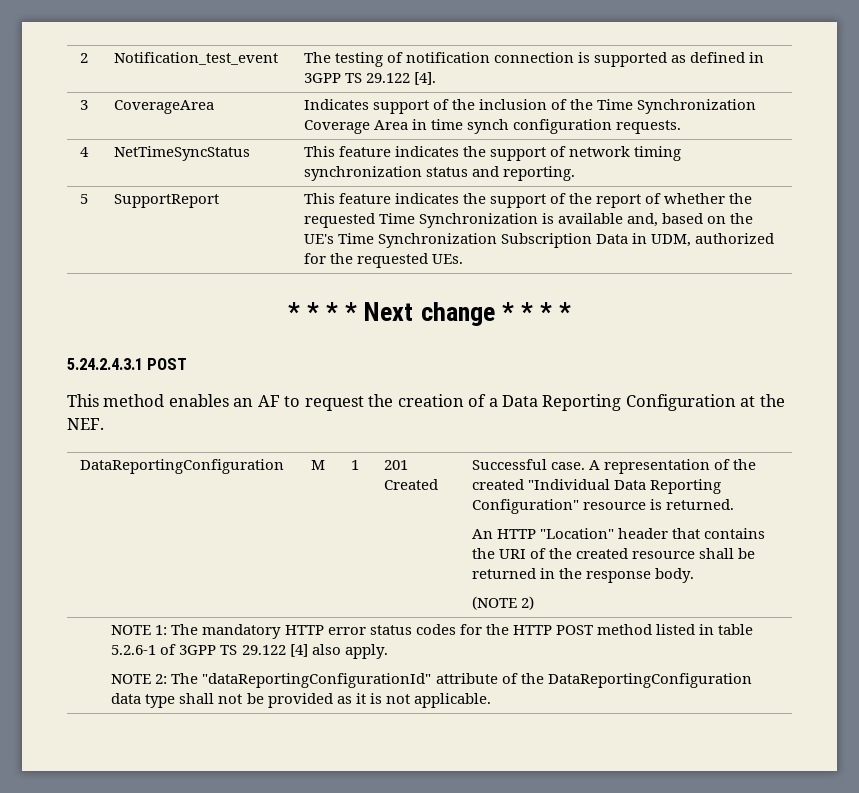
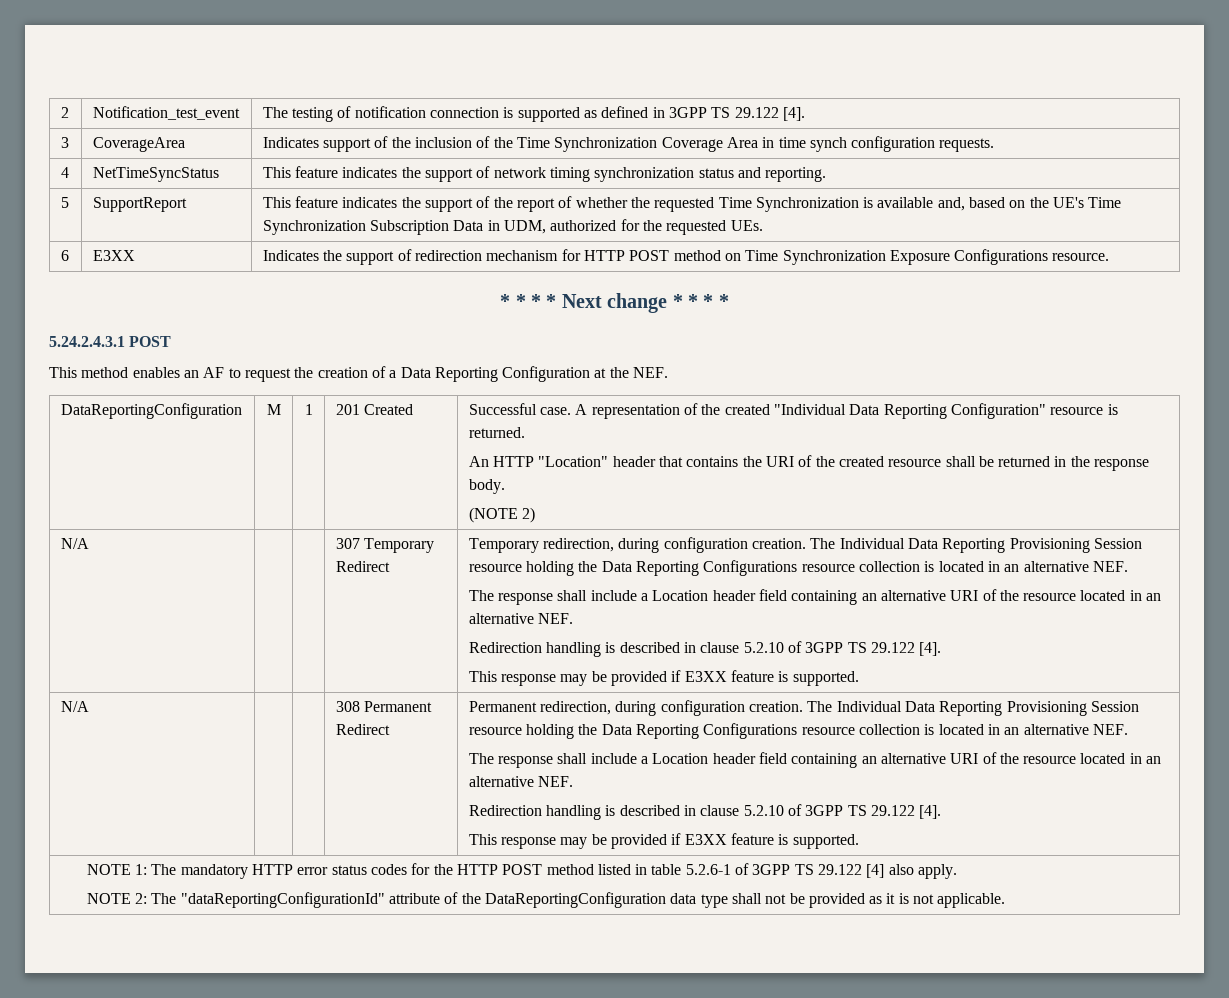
(463, 259) none -> [60,250,69,261] [92,250,135,261] [262,249,1110,265] // 6 | E3XX | Indicates the support of redirection mechanism for HTTP POST method on Time Synchronization Exposure Configurations resource.
(534, 603) none -> [60,538,89,549] [335,538,434,553] [335,561,390,572] [468,537,1142,553] [468,560,1128,576] [468,589,1162,605] [468,613,573,624] [468,641,942,657] [468,670,859,686] [60,701,89,712] [335,701,432,712] [335,724,390,735] [468,700,1139,716] [468,723,1128,739] [468,752,1162,768] [468,776,573,787] [468,804,942,820] [468,833,859,849] // N/A | | | 307 Temporary Redirect | Temporary redirection, during configuration creation. The Individual Data Reporting Provisioning Session resource holding the Data Reporting Configurations resource collection is located in an alternative NEF. // The response shall include a Location header field containing an alternative URI of the resource located in an alternative NEF. // Redirection handling is described in clause 5.2.10 of 3GPP TS 29.122 [4]. // This response may be provided if E3XX feature is supported. // N/A | | | 308 Permanent Redirect | Permanent redirection, during configuration creation. The Individual Data Reporting Provisioning Session resource holding the Data Reporting Configurations resource collection is located in an alternative NEF. // The response shall include a Location header field containing an alternative URI of the resource located in an alternative NEF. // Redirection handling is described in clause 5.2.10 of 3GPP TS 29.122 [4]. // This response may be provided if E3XX feature is supported.

